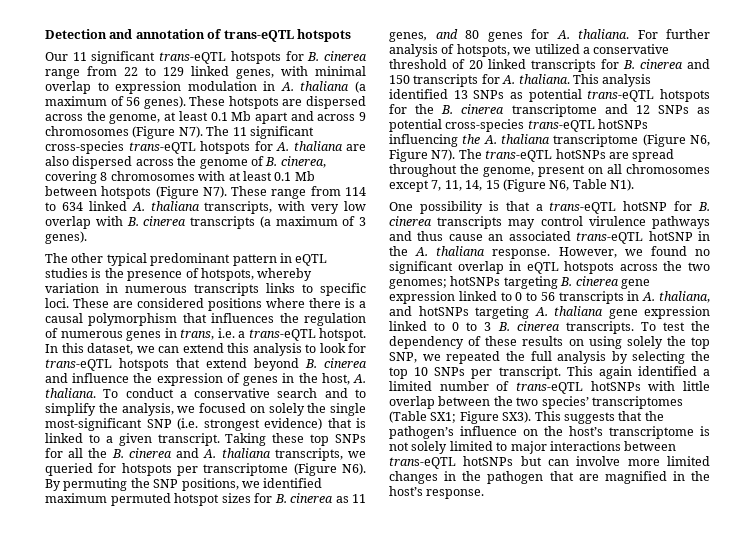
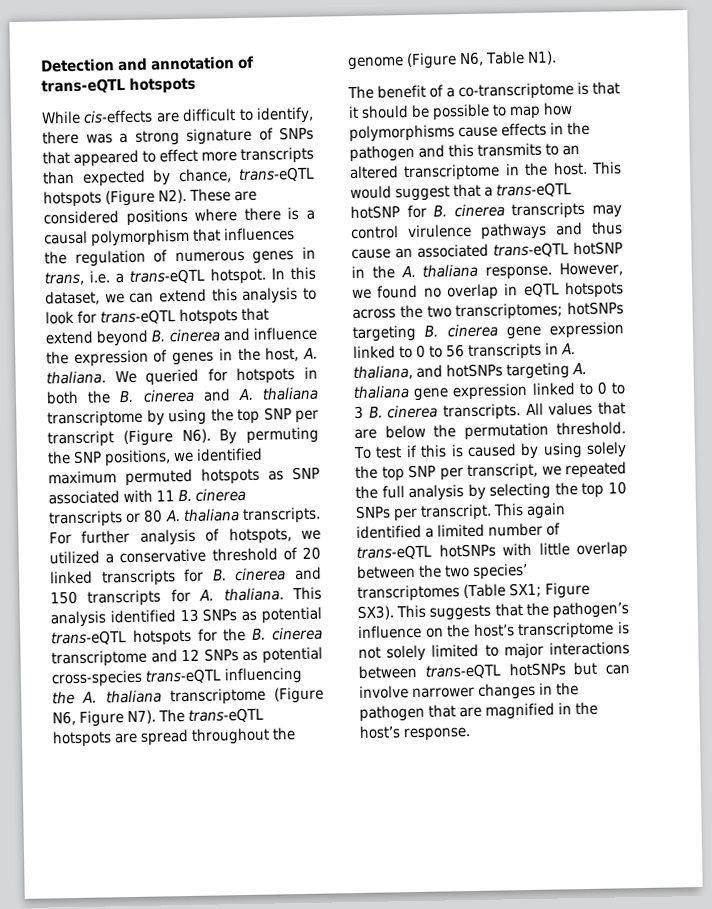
[45,51,367,64] [45,66,366,79] [45,81,366,94] [45,96,366,109] [45,111,366,124] [45,126,314,139] [45,141,366,154] [45,156,326,169] [45,171,315,184] [45,186,366,199] [45,201,366,214] [45,216,366,229] [45,231,87,244] [45,253,328,266] [45,268,313,281] [45,283,366,296] [45,298,69,308] Our 11 significant trans-eQTL hotspots for B. cinerea range from 22 to 129 linked genes, with minimal overlap to expression modulation in A. thaliana (a maximum of 56 genes). These hotspots are dispersed across the genome, at least 0.1 Mb apart and across 9 chromosomes (Figure N7). The 11 significant cross-species trans-eQTL hotspots for A. thaliana are also dispersed across the genome of B. cinerea, covering 8 chromosomes with at least 0.1 Mb between hotspots (Figure N7). These range from 114 to 634 linked A. thaliana transcripts, with very low overlap with B. cinerea transcripts (a maximum of 3 genes). // The other typical predominant pattern in eQTL studies is the presence of hotspots, whereby variation in numerous transcripts links to specific loci. -> [41,106,314,125] [42,126,314,146] [42,146,314,167] [42,166,315,187] [43,188,187,208] While cis-effects are difficult to identify, there was a strong signature of SNPs that appeared to effect more transcripts than expected by chance, trans-eQTL hotspots (Figure N2).
[103,388,366,398] [45,403,366,416] [45,418,366,431] [45,433,366,446] [45,448,84,458] To conduct a conservative search and to simplify the analysis, we focused on solely the single most-significant SNP (i.e. strongest evidence) that is linked to a given transcript. Taking these top SNPs for all -> [114,366,318,386] [46,390,79,405] We queried for hotspots in both
[274,448,367,461] [45,463,289,476] transcripts, we queried for hotspots per transcriptome -> [47,407,319,428] [47,430,114,448] transcriptome by using the top SNP per transcript
[174,493,366,506] [389,29,629,42] hotspot sizes for B. cinerea as 11 genes, and 80 genes for A. thaliana. -> [201,466,320,485] [48,487,246,505] [48,506,321,528] hotspots as SNP associated with 11 B. cinerea transcripts or 80 A. thaliana transcripts.
[598,119,649,129] hotSNPs -> (221, 676) none
[555,149,606,159] hotSNPs -> [52,730,112,748] hotspots
[483,164,710,177] [389,179,634,192] [389,201,499,214] genome, present on all chromosomes except 7, 11, 14, 15 (Figure N6, Table N1). // One possibility is -> [347,50,557,71] [347,81,620,101] [348,102,573,121] [349,121,590,143] [349,142,580,163] [349,161,622,182] [350,185,450,202] genome (Figure N6, Table N1). // The benefit of a co-transcriptome is that it should be possible to map how polymorphisms cause effects in the pathogen and this transmits to an altered transcriptome in the host. This would suggest
[389,261,453,274] significant -> (442, 292) none
[389,279,447,289] genomes; -> [455,302,564,321] transcriptomes;
[640,321,710,331] [389,336,584,349] To test the dependency of these results on -> [525,401,626,416] [354,421,626,441] [353,442,540,460] All values that are below the permutation threshold. To test if this is caused by
[389,352,417,363] SNP, -> [408,462,538,481] SNP per transcript,
[627,456,710,466] more limited -> [412,686,475,699] narrower

